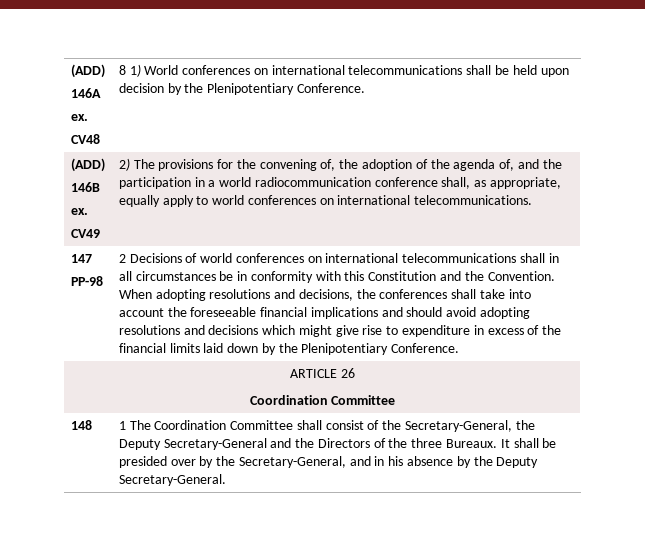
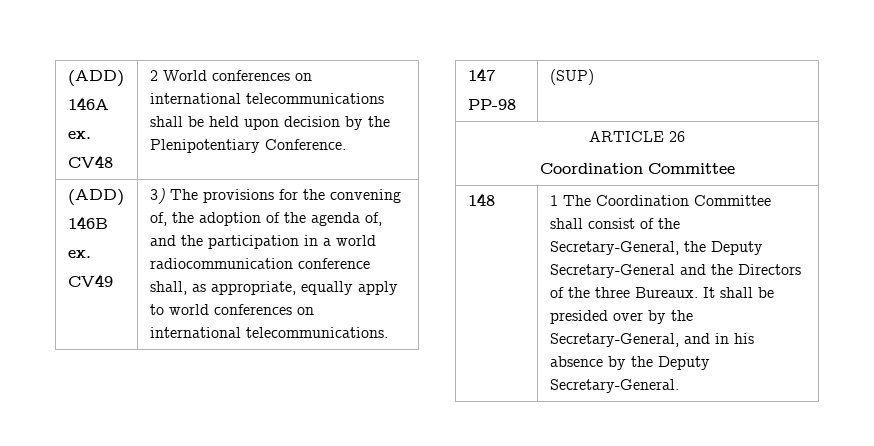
[118,64,141,77] 8 1) -> [149,70,158,81] 2
[118,158,130,171] 2) -> [149,188,165,204] 3)
[118,253,559,263] [118,271,555,283] [118,289,531,301] [118,307,530,319] [118,325,562,337] [118,343,460,355] 2 Decisions of world conferences on international telecommunications shall in all circumstances be in conformity with this Constitution and the Convention. When adopting resolutions and decisions, the conferences shall take into account the foreseeable financial implications and should avoid adopting resolutions and decisions which might give rise to expenditure in excess of the financial limits laid down by the Plenipotentiary Conference. -> [549,69,594,85] (SUP)

